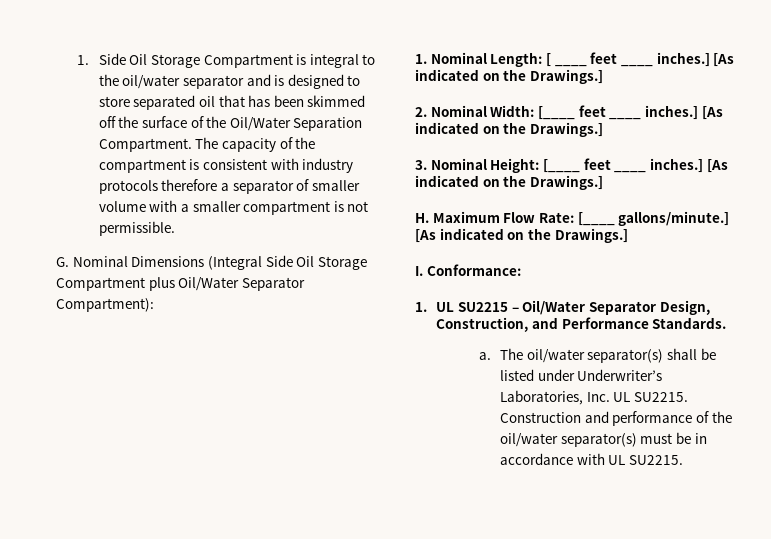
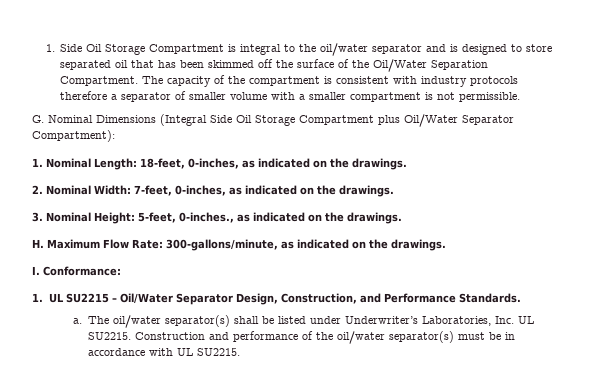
[545,53,587,67] [590,52,618,64] [620,52,735,67] [415,69,603,84] [ ____ feet ____ inches.] [As indicated on the Drawings.] -> [140,158,407,170] 18-feet, 0-inches, as indicated on the drawings.
[537,105,606,120] [609,105,723,120] [415,122,603,137] [____ feet ____ inches.] [As indicated on the Drawings.] -> [134,185,394,197] 7-feet, 0-inches, as indicated on the drawings.
[542,158,611,173] [614,158,728,173] [415,175,603,190] [____ feet ____ inches.] [As indicated on the Drawings.] -> [138,212,402,224] 5-feet, 0-inches., as indicated on the drawings.
[577,211,730,226] [415,228,628,243] [____ gallons/minute.] [As indicated on the Drawings.] -> [166,239,446,251] 300-gallons/minute, as indicated on the drawings.

